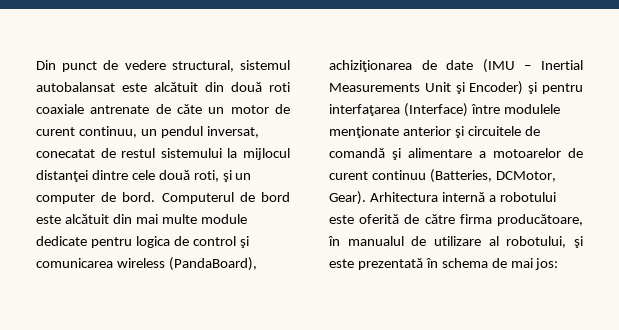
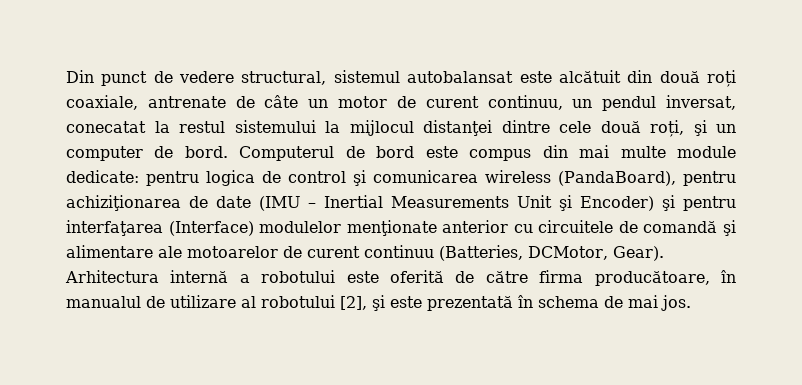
[269,82,290,92] [36,104,84,114] roti coaxiale -> [707,70,737,87] [66,95,138,110] roți coaxiale,
[177,104,202,114] căte -> [264,95,299,108] câte
[100,148,116,158] de -> [154,121,170,133] la
[193,170,219,182] roti, -> [650,120,684,137] roți,
[64,214,109,224] alcătuit -> [469,149,532,161] compus
[36,236,87,246] dedicate -> [66,170,139,183] dedicate:
(257, 264) none -> [683,171,736,186] pentru
[470,104,560,114] între modulele -> [259,221,342,233] modulelor
[454,126,464,138] şi -> [513,224,533,233] cu
[479,151,486,158] a -> [158,246,182,258] ale
[506,236,567,248] robotului, -> [261,295,367,310] robotului [2],
[535,258,559,270] jos: -> [661,295,691,311] jos.

